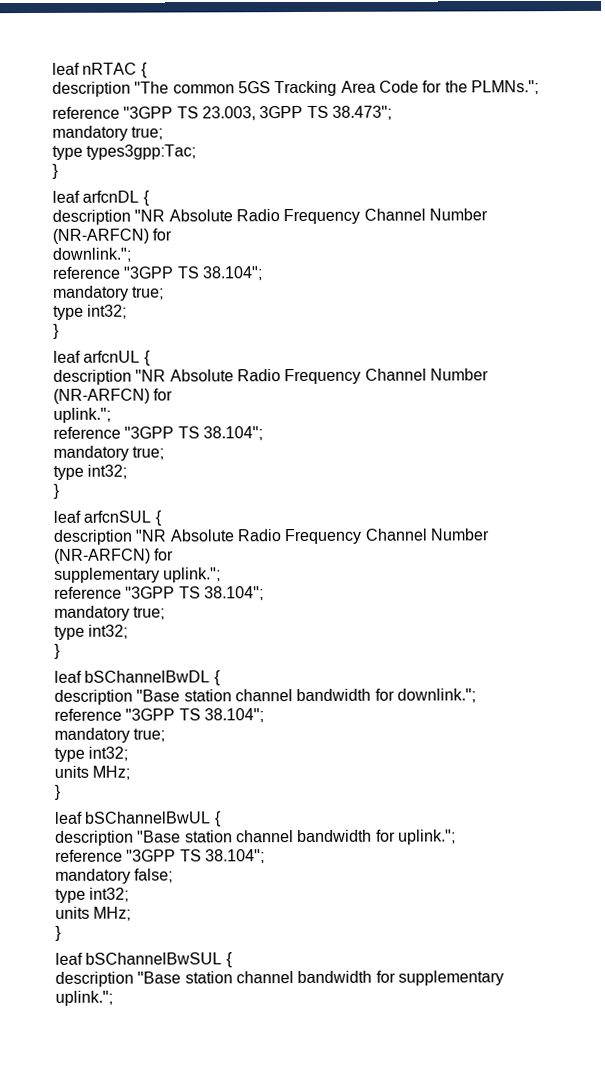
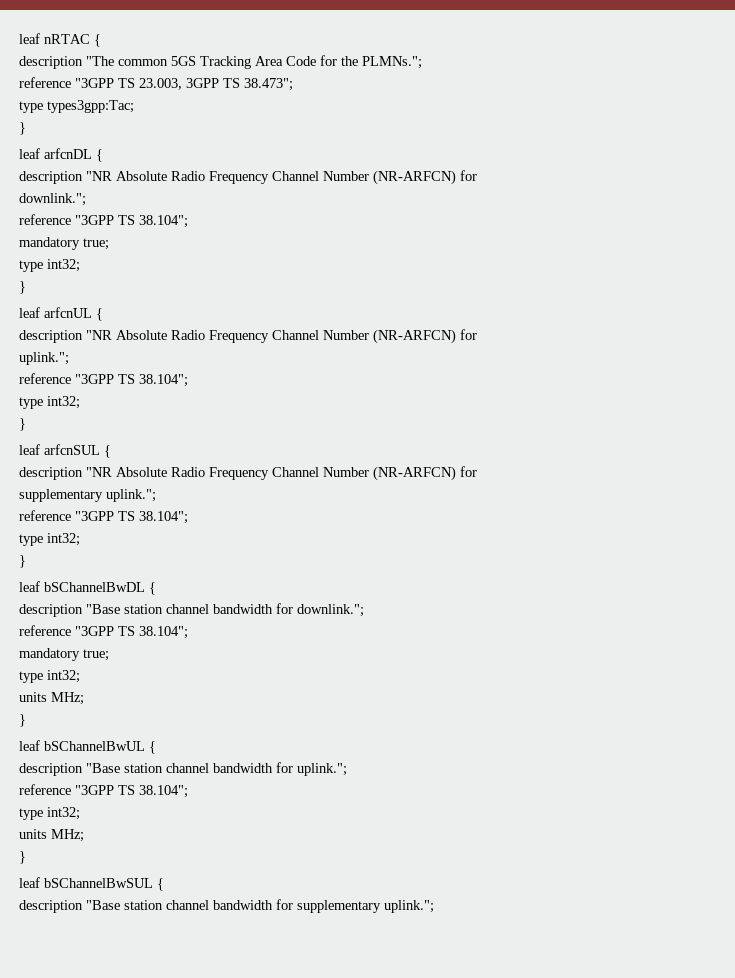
[52,125,164,141] // mandatory true; -> (293, 84) none
[53,445,165,461] // mandatory true; -> (188, 380) none
[54,605,166,621] // mandatory true; -> (188, 517) none
[55,868,174,884] // mandatory false; -> (188, 791) none

